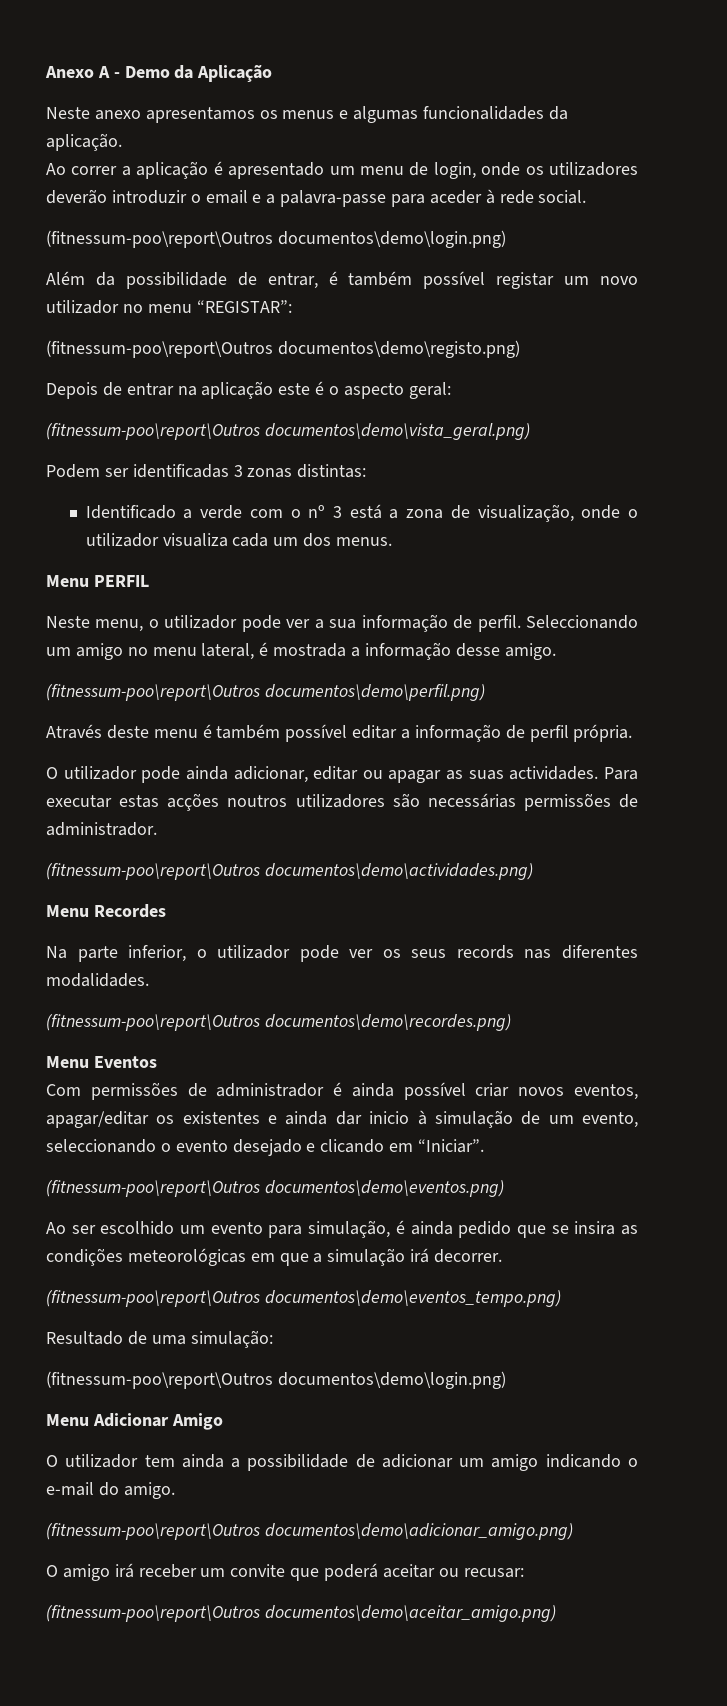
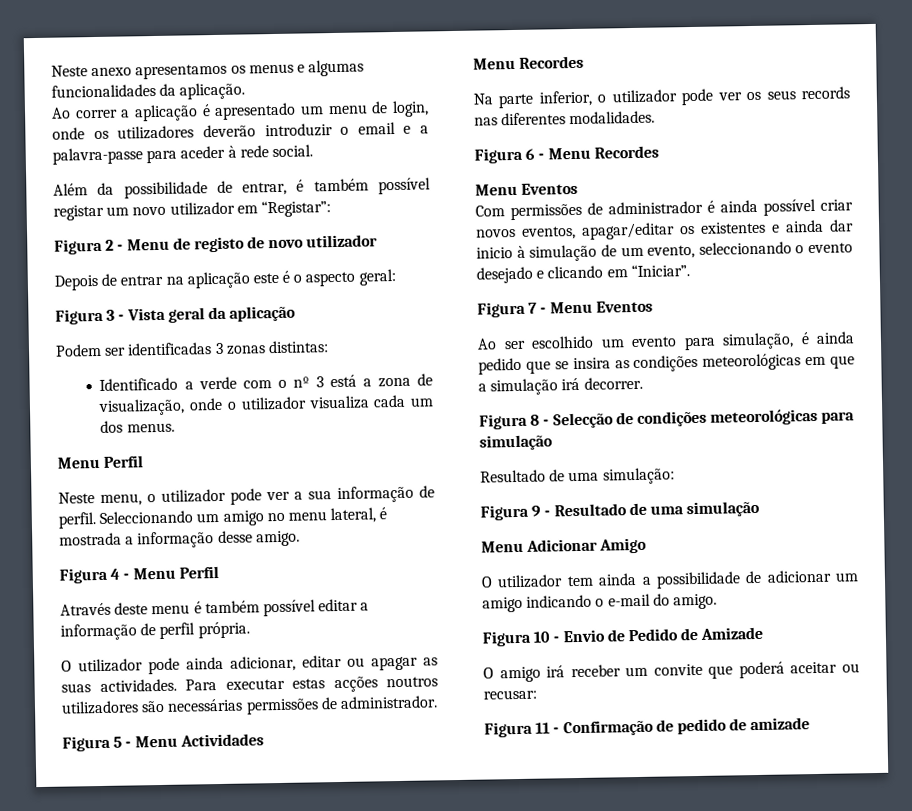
[45,64,273,83] Anexo A - Demo da Aplicação // -> (51, 71) none
[46,230,506,248] // (fitnessum-poo\report\Outros documentos\demo\login.png) -> (313, 151) none
[122,300,292,313] [46,340,520,358] no menu “REGISTAR”: // (fitnessum-poo\report\Outros documentos\demo\registo.png) -> [236,200,331,218] [54,234,379,255] em “Registar”: // Figura 2 - Menu de registo de novo utilizador
[46,423,530,440] (fitnessum-poo\report\Outros documentos\demo\vista_geral.png) -> [55,305,297,325] Figura 3 - Vista geral da aplicação
[93,575,149,587] PERFIL -> [103,455,144,468] Perfil
[46,684,485,701] (fitnessum-poo\report\Outros documentos\demo\perfil.png) -> [59,565,219,584] Figura 4 - Menu Perfil
[46,863,533,880] (fitnessum-poo\report\Outros documentos\demo\actividades.png) -> [62,733,264,752] Figura 5 - Menu Actividades
[46,1014,511,1031] (fitnessum-poo\report\Outros documentos\demo\recordes.png) -> [474,145,659,164] Figura 6 - Menu Recordes
[46,1180,504,1197] (fitnessum-poo\report\Outros documentos\demo\eventos.png) -> [477,300,653,318] Figura 7 - Menu Eventos
[46,1290,561,1307] [46,1330,273,1348] [46,1371,506,1389] (fitnessum-poo\report\Outros documentos\demo\eventos_tempo.png) // Resultado de uma simulação: // (fitnessum-poo\report\Outros documentos\demo\login.png) -> [479,408,856,430] [479,434,553,451] [480,467,675,485] [480,500,761,521] Figura 8 - Selecção de condições meteorológicas para simulação // Resultado de uma simulação: // Figura 9 - Resultado de uma simulação
[46,1523,573,1540] (fitnessum-poo\report\Outros documentos\demo\adicionar_amigo.png) -> [482,626,764,647] Figura 10 - Envio de Pedido de Amizade
[46,1605,556,1622] (fitnessum-poo\report\Outros documentos\demo\aceitar_amigo.png) -> [484,717,811,738] Figura 11 - Confirmação de pedido de amizade

